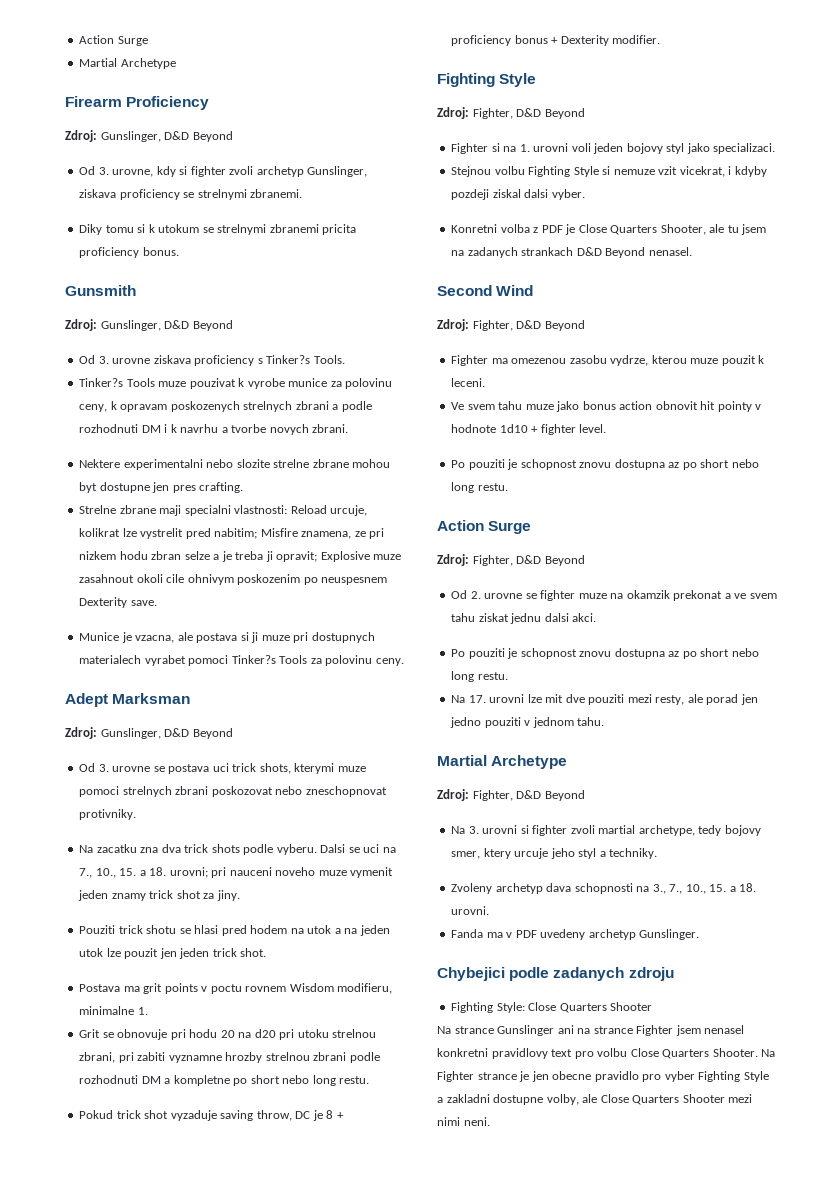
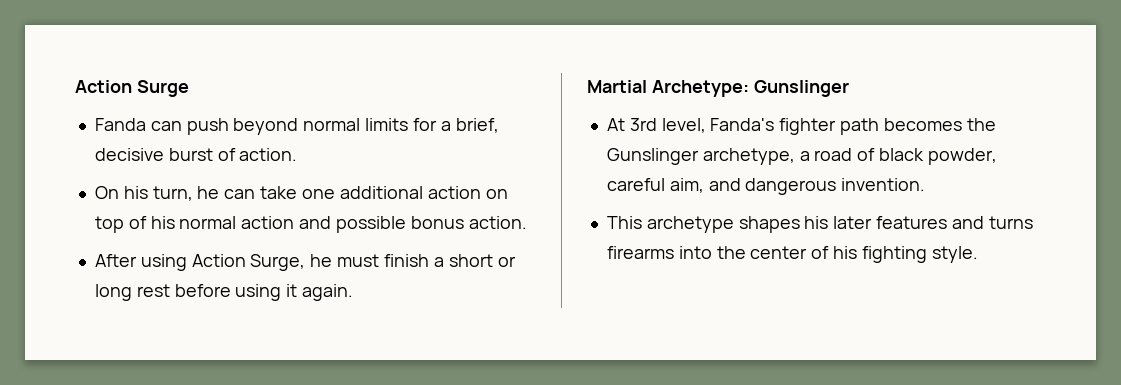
[79,35,148,46] [79,58,176,69] [65,96,210,110] [65,130,233,142] [79,166,368,177] [79,189,303,200] [79,224,357,235] [79,247,179,258] [65,285,136,296] [65,319,233,331] [79,355,345,366] [79,378,393,389] [79,401,372,412] [79,424,349,435] [79,459,391,470] [79,482,244,493] [79,505,368,516] [79,528,385,539] [79,551,402,562] [79,574,388,585] [79,597,157,608] [79,632,375,643] [79,655,404,666] [65,693,191,707] [65,727,233,739] [79,763,366,774] [79,786,387,797] [79,809,137,820] [79,844,396,855] [79,867,394,878] [78,890,240,901] [79,925,390,936] [79,948,267,959] [79,983,393,994] [79,1006,148,1015] [79,1029,377,1040] [79,1052,380,1063] [79,1075,370,1086] [79,1110,344,1121] [451,35,661,46] [437,73,537,87] [437,107,585,119] [451,143,776,154] [451,166,767,177] [451,189,585,200] [451,224,767,235] [451,247,692,258] [437,285,534,296] [437,319,585,331] [451,355,765,366] [451,378,486,387] [451,401,762,412] [451,424,607,435] [451,459,759,470] [451,482,508,493] [437,520,532,534] [437,554,585,566] [451,590,777,601] [451,613,597,624] [451,648,759,659] [451,671,508,682] [451,694,758,705] [450,717,605,728] [437,755,568,769] [437,789,585,801] [451,825,761,836] [451,848,658,859] [451,883,757,894] [451,906,490,915] [451,929,700,940] [437,967,674,981] [451,1002,653,1013] [437,1025,745,1036] [437,1048,776,1059] [437,1071,769,1082] [437,1094,753,1105] [437,1117,490,1126] Action Surge // Martial Archetype // Firearm Proficiency // Zdroj: Gunslinger, D&D Beyond // Od 3. urovne, kdy si fighter zvoli archetyp Gunslinger, ziskava proficiency se strelnymi zbranemi. // Diky tomu si k utokum se strelnymi zbranemi pricita proficiency bonus. // Gunsmith // Zdroj: Gunslinger, D&D Beyond // Od 3. urovne ziskava proficiency s Tinker?s Tools. // Tinker?s Tools muze pouzivat k vyrobe munice za polovinu ceny, k opravam poskozenych strelnych zbrani a podle rozhodnuti DM i k navrhu a tvorbe novych zbrani. // Nektere experimentalni nebo slozite strelne zbrane mohou byt dostupne jen pres crafting. // Strelne zbrane maji specialni vlastnosti: Reload urcuje, kolikrat lze vystrelit pred nabitim; Misfire znamena, ze pri nizkem hodu zbran selze a je treba ji opravit; Explosive muze zasahnout okoli cile ohnivym poskozenim po neuspesnem Dexterity save. // Munice je vzacna, ale postava si ji muze pri dostupnych materialech vyrabet pomoci Tinker?s Tools za polovinu ceny. // Adept Marksman // Zdroj: Gunslinger, D&D Beyond // Od 3. urovne se postava uci trick shots, kterymi muze pomoci strelnych zbrani poskozovat nebo zneschopnovat protivniky. // Na zacatku zna dva trick shots podle vyberu. Dalsi se uci na 7., 10., 15. a 18. urovni; pri nauceni noveho muze vymenit jeden znamy trick shot za jiny. // Pouziti trick shotu se hlasi pred hodem na utok a na jeden utok lze pouzit jen jeden trick shot. // Postava ma grit points v poctu rovnem Wisdom modifieru, minimalne 1. // Grit se obnovuje pri hodu 20 na d20 pri utoku strelnou zbrani, pri zabiti vyznamne hrozby strelnou zbrani podle rozhodnuti DM a kompletne po short nebo long restu. // Pokud trick shot vyzaduje saving throw, DC je 8 + proficiency bonus + Dexterity modifier. // Fighting Style // Zdroj: Fighter, D&D Beyond // Fighter si na 1. urovni voli jeden bojovy styl jako specializaci. // Stejnou volbu Fighting Style si nemuze vzit vicekrat, i kdyby pozdeji ziskal dalsi vyber. // Konretni volba z PDF je Close Quarters Shooter, ale tu jsem na zadanych strankach D&D Beyond nenasel. // Second Wind // Zdroj: Fighter, D&D Beyond // Fighter ma omezenou zasobu vydrze, kterou muze pouzit k leceni. // Ve svem tahu muze jako bonus action obnovit hit pointy v hodnote 1d10 + fighter level. // Po pouziti je schopnost znovu dostupna az po short nebo long restu. // Action Surge // Zdroj: Fighter, D&D Beyond // Od 2. urovne se fighter muze na okamzik prekonat a ve svem tahu ziskat jednu dalsi akci. // Po pouziti je schopnost znovu dostupna az po short nebo long restu. // Na 17. urovni lze mit dve pouziti mezi resty, ale porad jen jedno pouziti v jednom tahu. // Martial Archetype // Zdroj: Fighter, D&D Beyond // Na 3. urovni si fighter zvoli martial archetype, tedy bojovy smer, ktery urcuje jeho styl a techniky. // Zvoleny archetyp dava schopnosti na 3., 7., 10., 15. a 18. urovni. // Fanda ma v PDF uvedeny archetyp Gunslinger. // Chybejici podle zadanych zdroju // Fighting Style: Close Quarters Shooter // Na strance Gunslinger ani na strance Fighter jsem nenasel konkretni pravidlovy text pro volbu Close Quarters Shooter. Na Fighter strance je jen obecne pravidlo pro vyber Fighting Style a zakladni dostupne volby, ale Close Quarters Shooter mezi nimi neni. -> [75,80,189,97] [94,118,499,135] [94,148,298,161] [94,186,508,201] [94,216,527,233] [94,254,516,271] [94,284,354,301] [587,80,849,97] [606,118,996,135] [606,148,997,165] [606,178,926,195] [606,216,1033,233] [606,246,978,263] Action Surge // Fanda can push beyond normal limits for a brief, decisive burst of action. // On his turn, he can take one additional action on top of his normal action and possible bonus action. // After using Action Surge, he must finish a short or long rest before using it again. // Martial Archetype: Gunslinger // At 3rd level, Fanda's fighter path becomes the Gunslinger archetype, a road of black powder, careful aim, and dangerous invention. // This archetype shapes his later features and turns firearms into the center of his fighting style.

